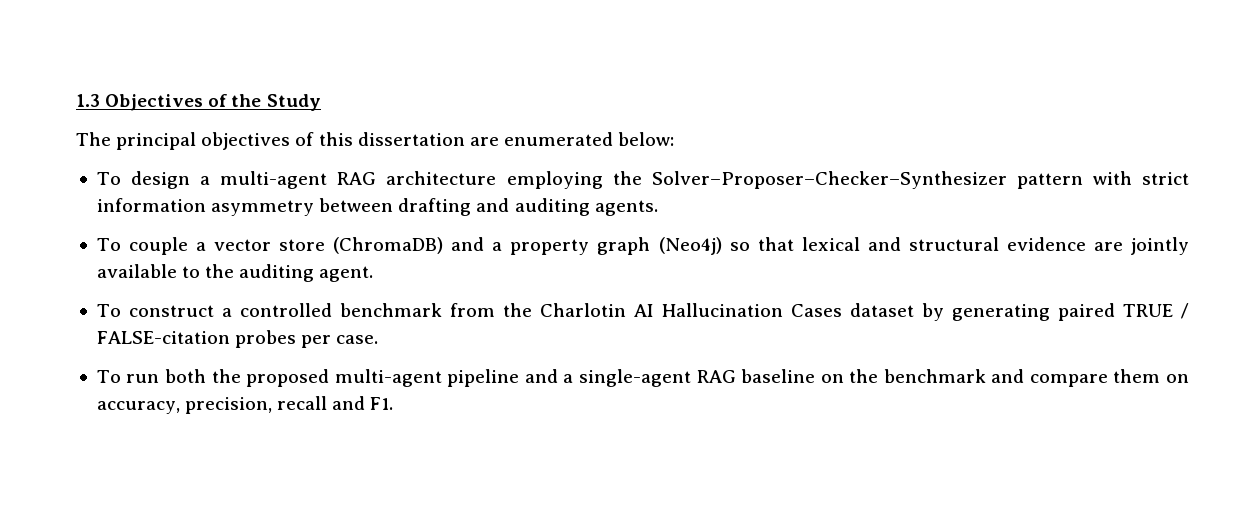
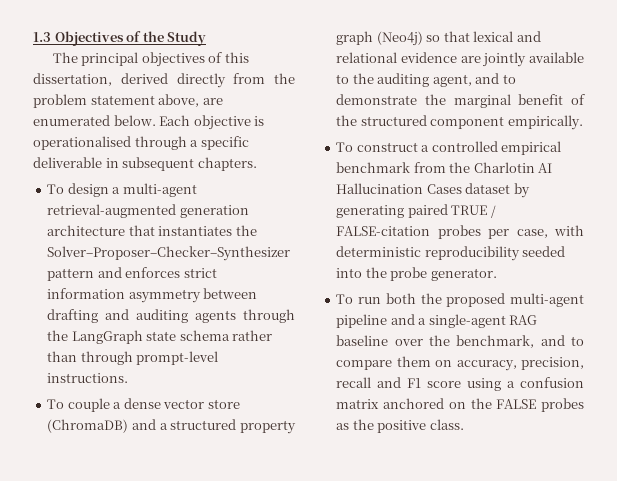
[357,132,675,146] dissertation are enumerated below: -> [33,73,295,88] [33,94,223,108] [33,115,265,130] [33,136,249,150] [33,157,257,171] dissertation, derived directly from the problem statement above, are enumerated below. Each objective is operationalised through a specific deliverable in subsequent chapters.
[337,171,603,189] RAG architecture employing -> [47,204,249,218] [47,225,233,236] retrieval-augmented generation architecture that instantiates
[1092,171,1132,185] with -> [97,267,181,278] and enforces
[594,200,658,216] agents. -> [195,309,295,323] [47,330,273,344] [47,351,219,365] [47,373,129,383] agents through the LangGraph state schema rather than through prompt-level instructions.
(207, 246) none -> [123,398,161,409] dense
(503, 246) none -> [170,419,237,430] structured
[908,237,999,251] structural -> [336,52,398,63] relational
[319,266,374,282] agent. -> [432,73,516,87] [336,94,585,108] [336,115,583,130] agent, and to demonstrate the marginal benefit of the structured component empirically.
(332, 310) none -> [501,141,562,155] empirical
[336,335,379,344] case. -> [516,225,584,238] [336,246,566,261] [336,267,497,281] case, with deterministic reproducibility seeded into the probe generator.
[820,369,1025,383] on the benchmark and -> [394,335,584,348] over the benchmark, and to
[370,397,394,410] F1. -> [407,377,584,391] [336,398,584,412] [336,419,464,433] F1 score using a confusion matrix anchored on the FALSE probes as the positive class.

